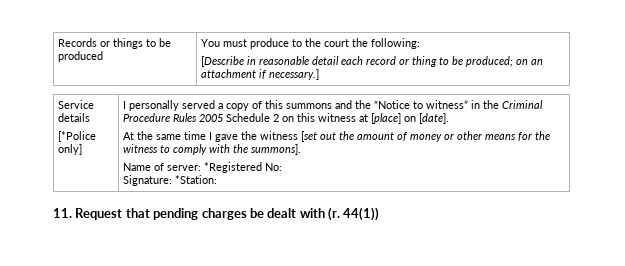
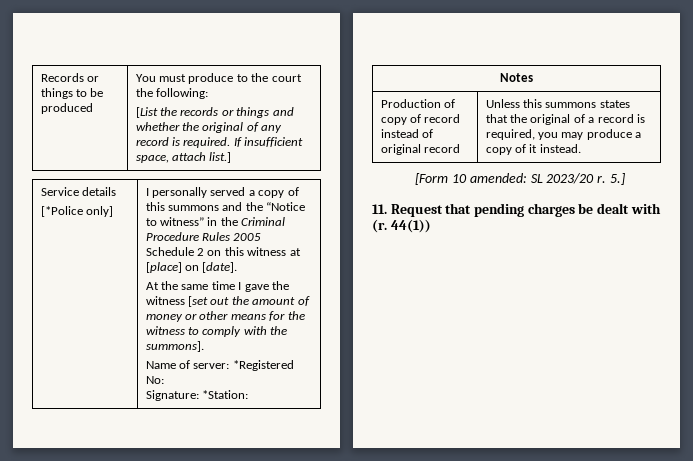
[201,56,544,67] [201,69,320,80] [Describe in reasonable detail each record or thing to be produced; on an attachment if necessary.] -> [135,107,294,118] [135,122,283,133] [135,137,304,148] [135,152,232,163] [List the records or things and whether the original of any record is required. If insufficient space, attach list.]
(218, 179) none -> [500,73,533,82] [380,99,456,108] [380,114,461,125] [380,129,434,138] [380,144,461,155] [485,99,630,108] [485,114,645,125] [485,129,642,140] [485,144,581,155] [415,173,625,185] // Notes // Production of copy of record instead of original record | Unless this summons states that the original of a record is required, you may produce a copy of it instead. // [Form 10 amended: SL 2023/20 r. 5.]

